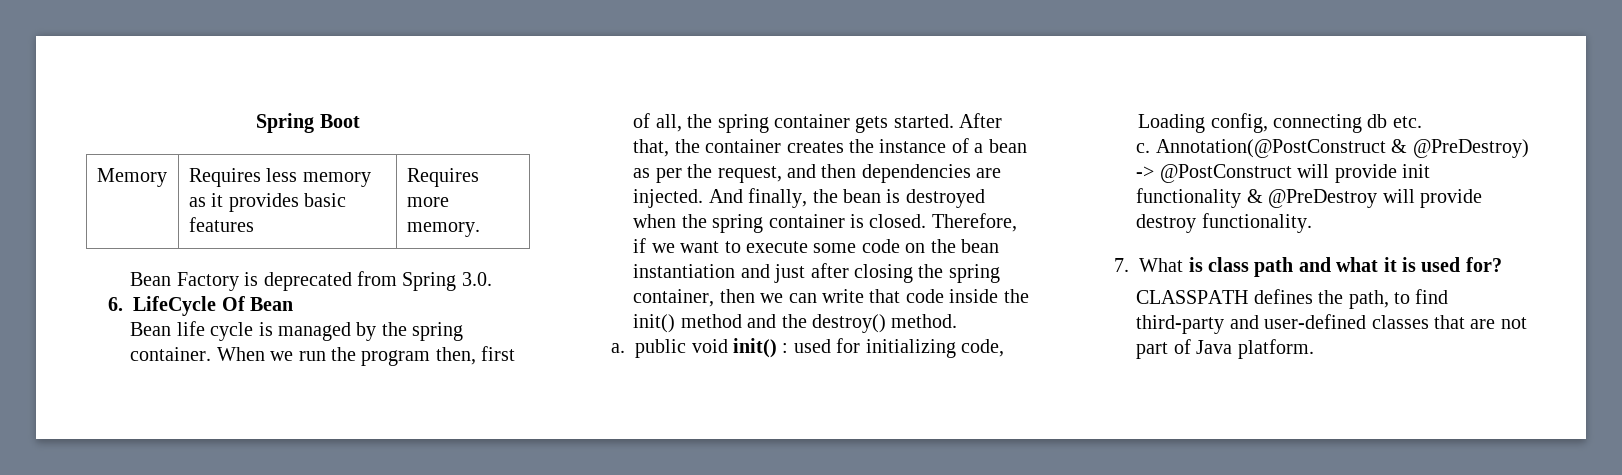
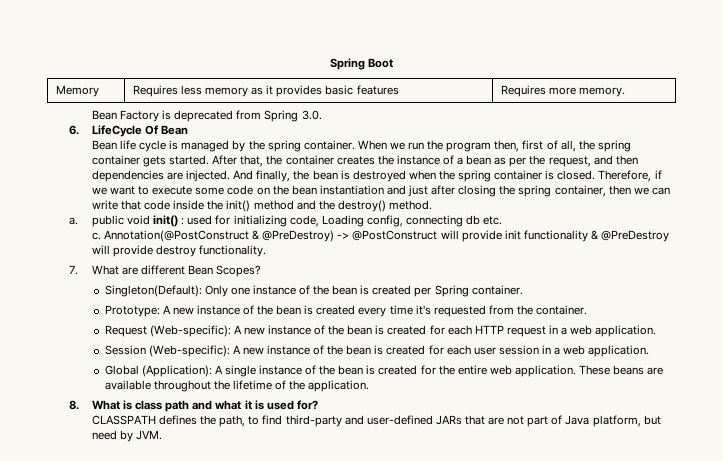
(1184, 265) none -> [121,265,262,277] [104,285,523,297] [104,305,588,317] [104,325,657,337] [104,345,650,357] [104,365,664,377] [104,380,370,392] [69,400,120,410] are different Bean Scopes? // Singleton(Default): Only one instance of the bean is created per Spring container. // Prototype: A new instance of the bean is created every time it's requested from the container. // Request (Web-specific): A new instance of the bean is created for each HTTP request in a web application. // Session (Web-specific): A new instance of the bean is created for each user session in a web application. // Global (Application): A single instance of the bean is created for the entire web application. These beans are available throughout the lifetime of the application. // 8. What
[1371,315,1429,329] classes -> [435,415,462,425] JARs
[1237,339,1314,359] platform. -> [592,415,661,427] [91,430,163,442] platform, but need by JVM.

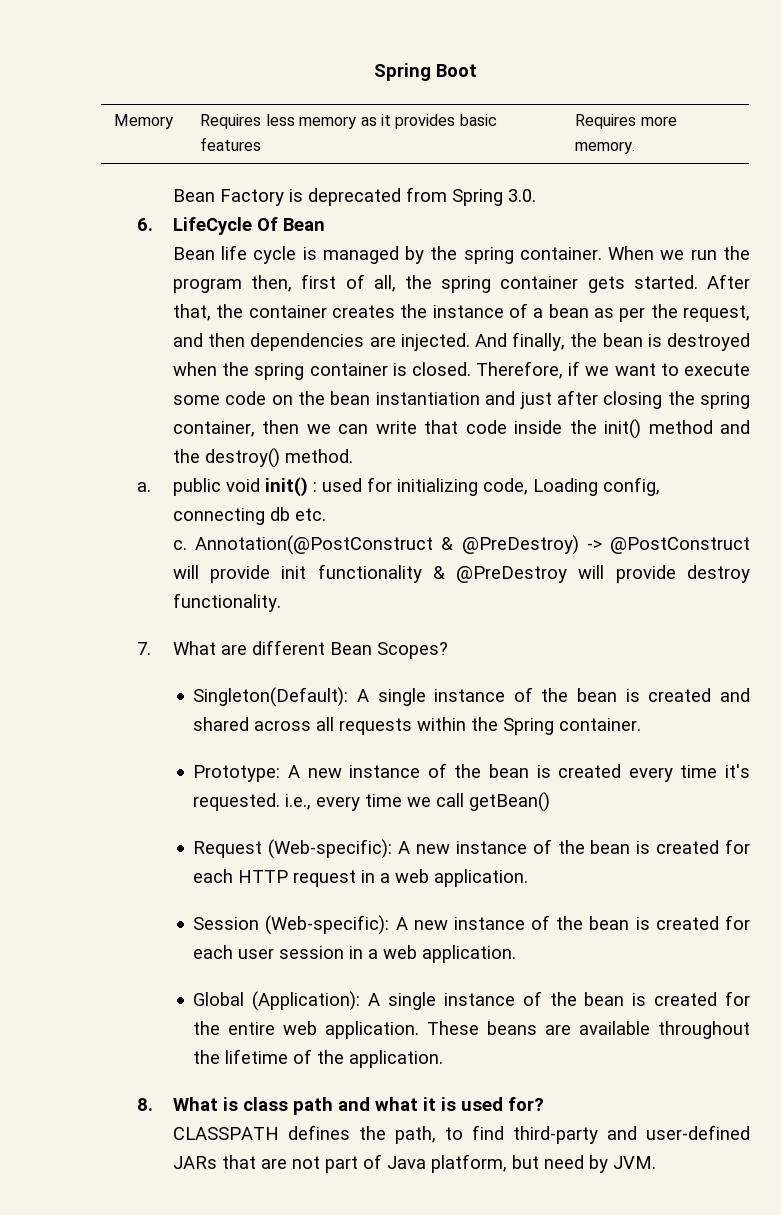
[204,285,432,297] Only one instance of the bean is created per -> [356,687,751,706] [193,717,499,735] A single instance of the bean is created and shared across all requests within the
[433,305,588,317] requested from the container. -> [193,792,551,812] requested. i.e., every time we call getBean()

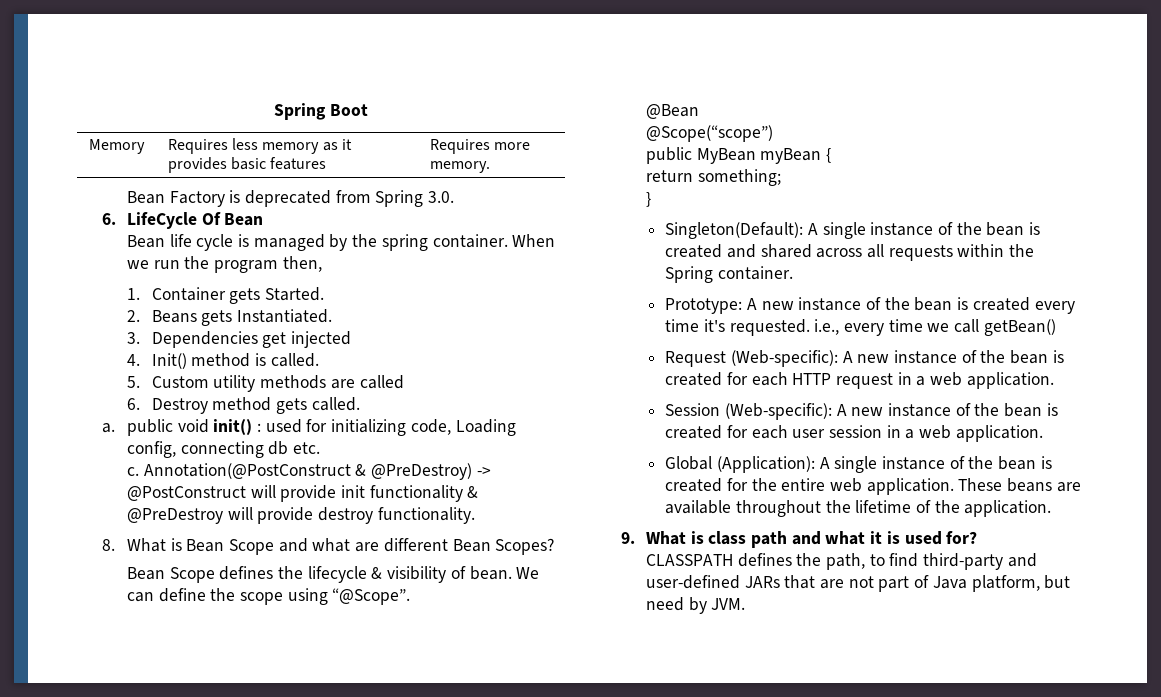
[301,274,751,293] [172,303,750,322] [172,332,751,351] [172,361,751,380] [172,390,750,409] [172,419,750,439] [172,448,353,468] first of all, the spring container gets started. After that, the container creates the instance of a bean as per the request, and then dependencies are injected. And finally, the bean is destroyed when the spring container is closed. Therefore, if we want to execute some code on the bean instantiation and just after closing the spring container, then we can write that code inside the init() method and the destroy() method. -> [126,287,325,304] [126,309,333,326] [126,331,352,348] [126,353,319,369] [126,375,404,392] [126,397,360,414] // 1. Container gets Started. // 2. Beans gets Instantiated. // 3. Dependencies get injected // 4. Init() method is called. // 5. Custom utility methods are called // 6. Destroy method gets called.
[136,640,448,659] 7. What are different Bean Scopes? -> [101,538,555,555] [126,566,540,583] [126,588,411,605] [645,104,699,119] [645,125,773,142] [645,147,831,164] [645,169,781,186] [645,192,651,207] 8. What is Bean Scope and what are different Bean Scopes? // Bean Scope defines the lifecycle & visibility of bean. We can define the scope using “@Scope”. // @Bean // @Scope(“scope”) // public MyBean myBean { // return something; // }
[136,1098,153,1111] 8. -> [620,532,635,544] 9.

